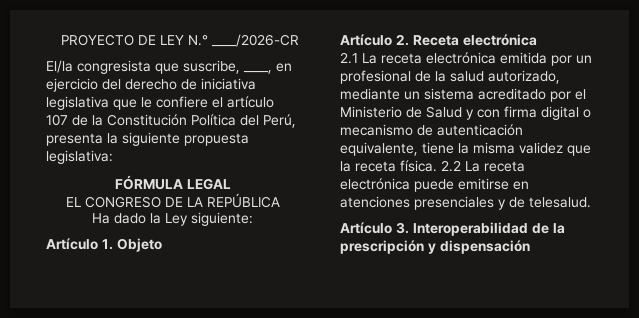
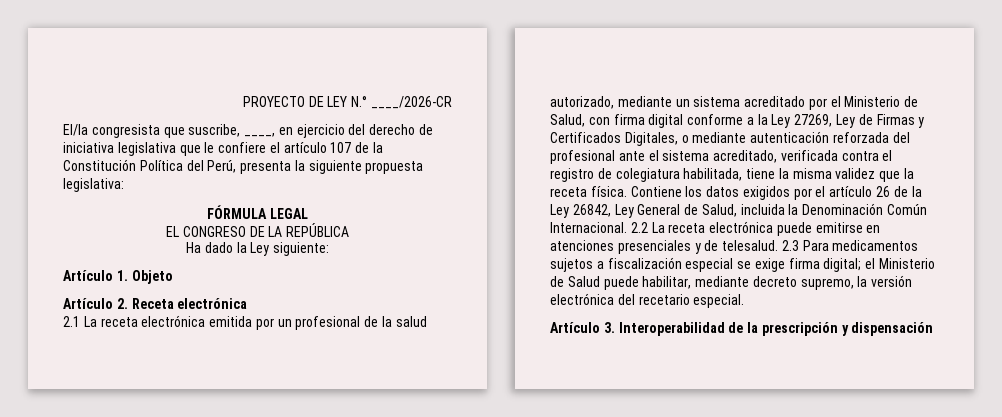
[426,106,474,120] Salud y -> [550,114,585,127] Salud,
[583,109,591,118] [340,124,523,136] [340,142,418,156] o mecanismo de autenticación equivalente, -> [687,114,925,128] [550,131,910,146] [550,150,893,164] [550,168,743,182] conforme a la Ley 27269, Ley de Firmas y Certificados Digitales, o mediante autenticación reforzada del profesional ante el sistema acreditado, verificada contra el registro de colegiatura habilitada,
(437, 166) none -> [630,186,922,200] [550,203,928,218] [550,222,627,233] Contiene los datos exigidos por el artículo 26 de la Ley 26842, Ley General de Salud, incluida la Denominación Común Internacional.
(591, 202) none -> [781,240,919,251] [550,257,936,272] [550,275,913,290] [550,293,745,308] 2.3 Para medicamentos sujetos a fiscalización especial se exige firma digital; el Ministerio de Salud puede habilitar, mediante decreto supremo, la versión electrónica del recetario especial.

